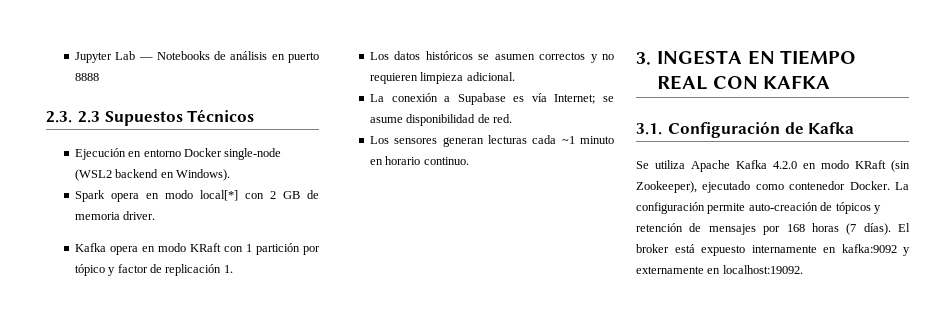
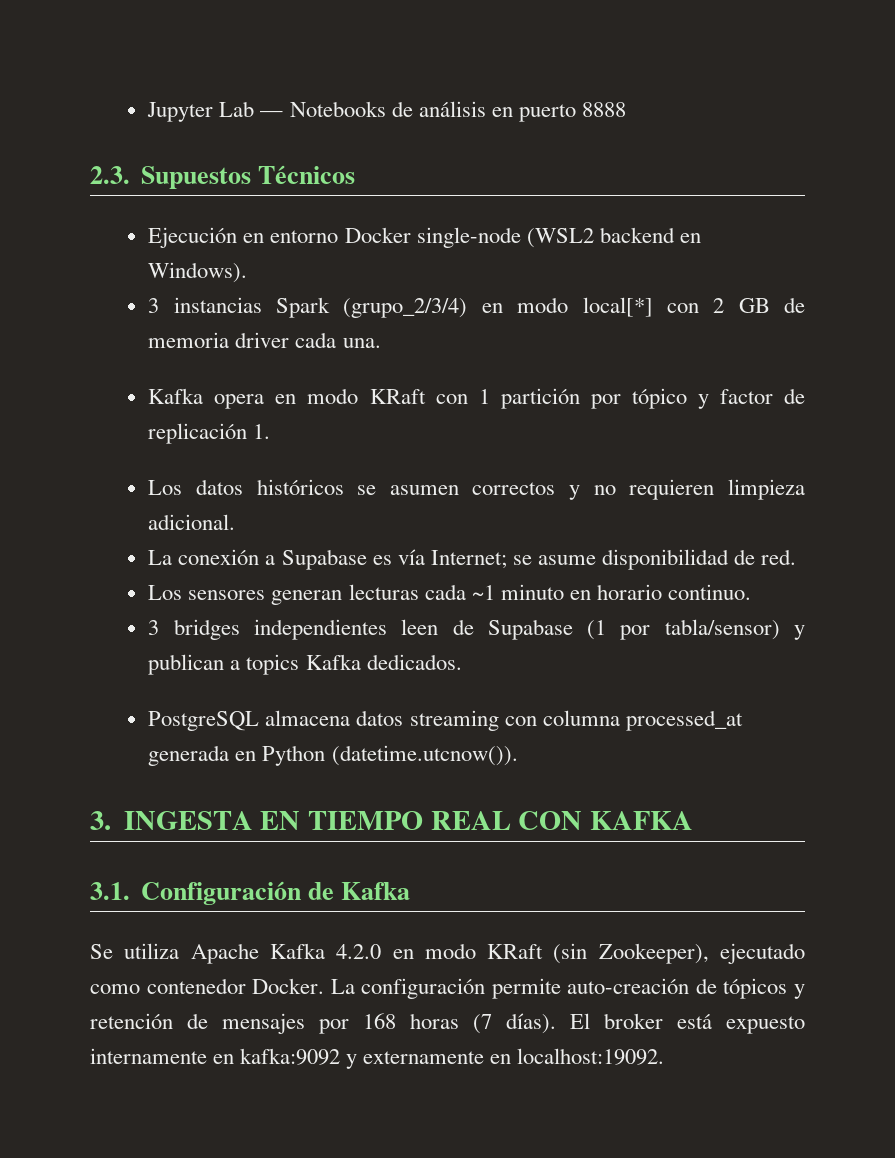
[78,111,101,123] 2.3 -> (130, 175) none
[74,190,139,202] Spark opera -> [148,297,468,318] 3 instancias Spark (grupo_2/3/4)
[123,211,156,220] driver. -> [235,332,381,348] driver cada una.
(469, 161) none -> [148,619,805,640] [148,654,462,675] [148,710,743,731] [148,745,518,766] // 3 bridges independientes leen de Supabase (1 por tabla/sensor) y publican a topics Kafka dedicados. // PostgreSQL almacena datos streaming con columna processed_at generada en Python (datetime.utcnow()).

